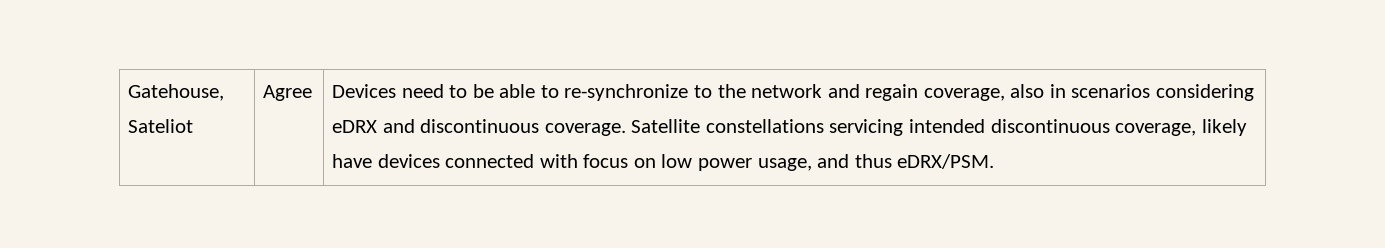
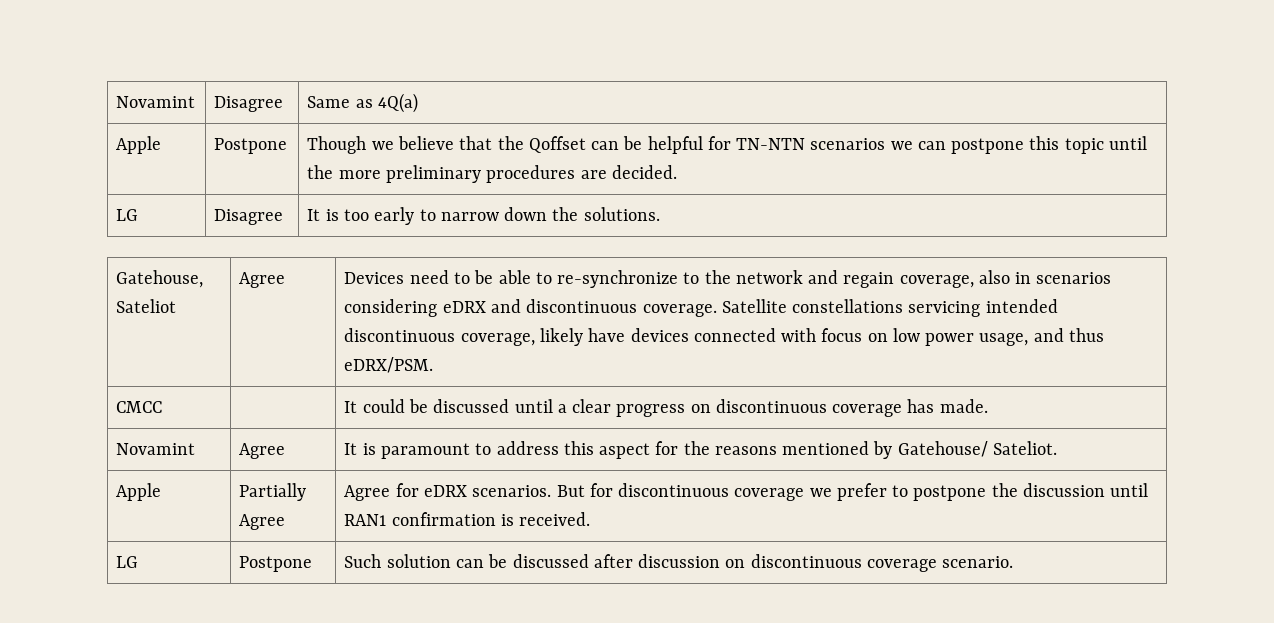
(128, 92) none -> [116,96,196,108] [214,96,284,112] [307,93,418,113] [116,136,162,154] [214,138,288,154] [307,136,1147,154] [307,165,677,183] [116,209,139,221] [214,209,284,225] [307,207,660,225] Novamint | Disagree | Same as 4Q(a) // Apple | Postpone | Though we believe that the Qoffset can be helpful for TN-NTN scenarios we can postpone this topic until the more preliminary procedures are decided. // LG | Disagree | It is too early to narrow down the solutions. //
(995, 161) none -> [116,401,163,413] [344,399,988,417] [116,443,196,455] [239,443,286,459] [344,441,1057,459] [116,483,162,501] [239,483,307,501] [239,514,286,530] [344,483,1149,501] [344,512,591,526] [116,556,139,568] [239,556,313,572] [344,554,1014,572] // CMCC | | It could be discussed until a clear progress on discontinuous coverage has made. // Novamint | Agree | It is paramount to address this aspect for the reasons mentioned by Gatehouse/ Sateliot. // Apple | Partially Agree | Agree for eDRX scenarios. But for discontinuous coverage we prefer to postpone the discussion until RAN1 confirmation is received. // LG | Postpone | Such solution can be discussed after discussion on discontinuous coverage scenario.

